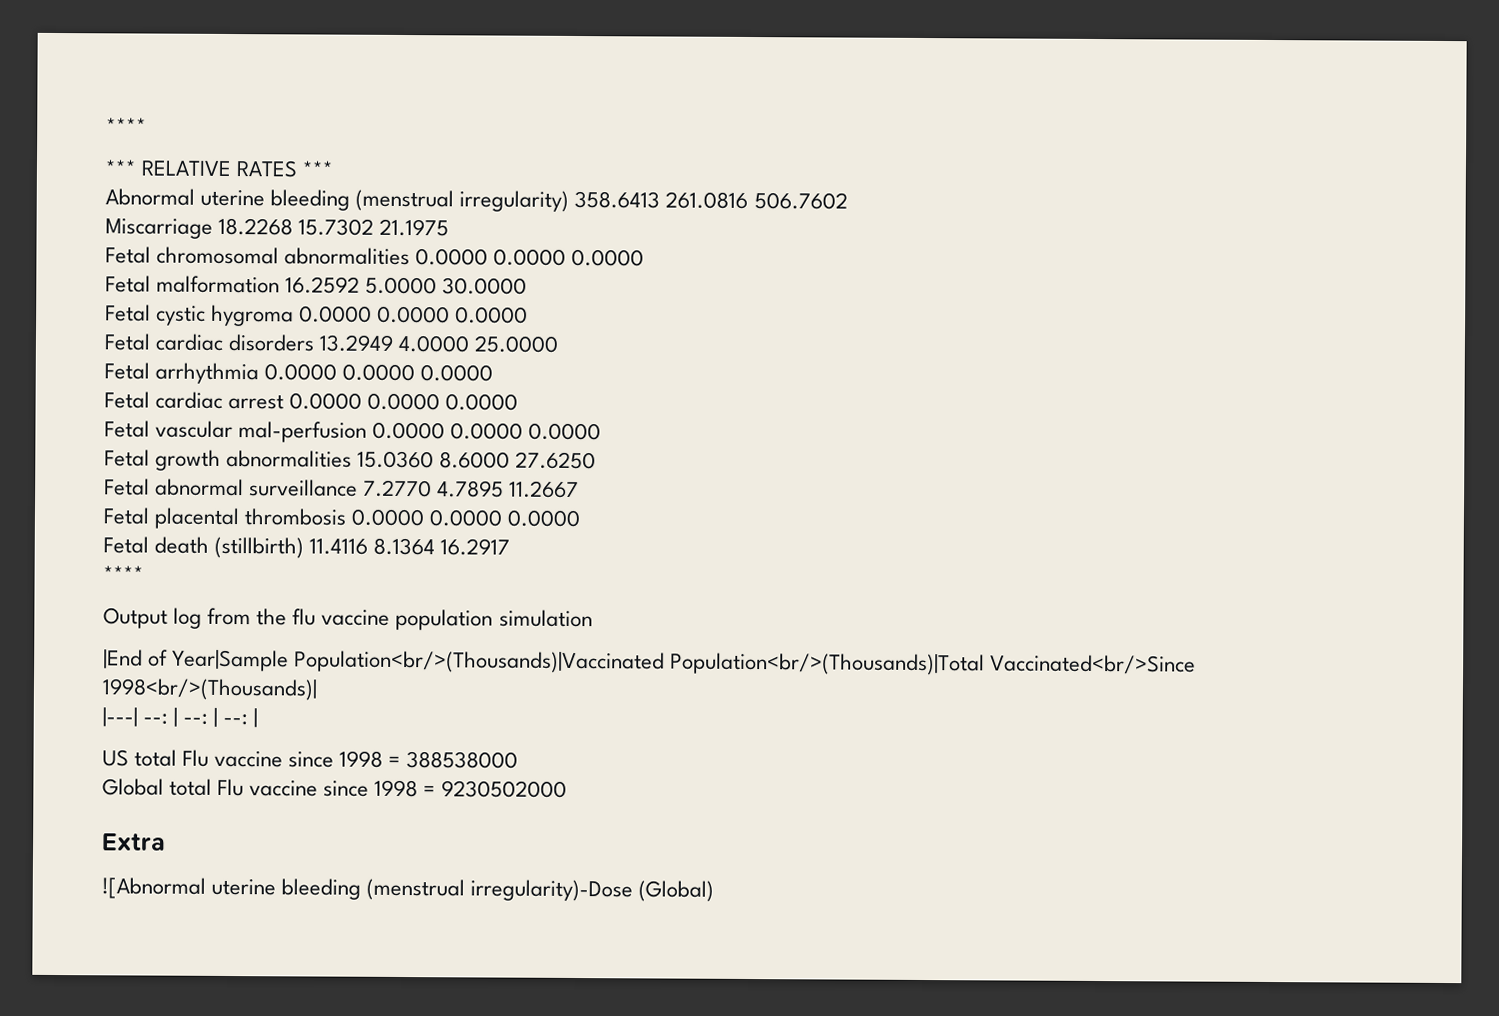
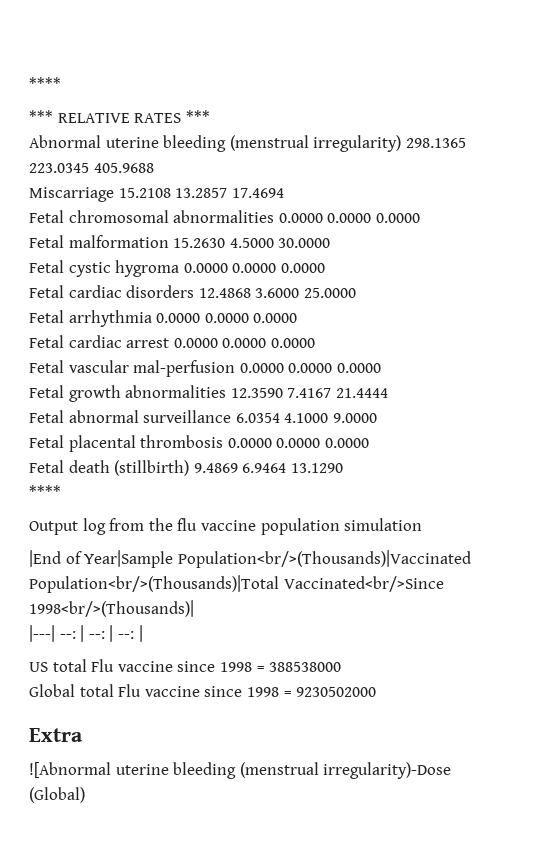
[574,190,848,210] [105,217,450,239] 358.6413 261.0816 506.7602 // Miscarriage 18.2268 15.7302 21.1975 -> [405,138,466,148] [29,163,154,173] [29,187,284,202] 298.1365 223.0345 405.9688 // Miscarriage 15.2108 13.2857 17.4694
[285,276,438,295] 16.2592 5.0000 -> [173,238,274,248] 15.2630 4.5000
[319,334,470,353] 13.2949 4.0000 -> [198,288,300,298] 12.4868 3.6000
[357,450,597,470] 15.0360 8.6000 27.6250 -> [230,388,388,398] 12.3590 7.4167 21.4444
[363,479,580,499] 7.2770 4.7895 11.2667 -> [235,413,377,423] 6.0354 4.1000 9.0000
[309,537,511,556] 11.4116 8.1364 16.2917 -> [193,463,343,473] 9.4869 6.9464 13.1290

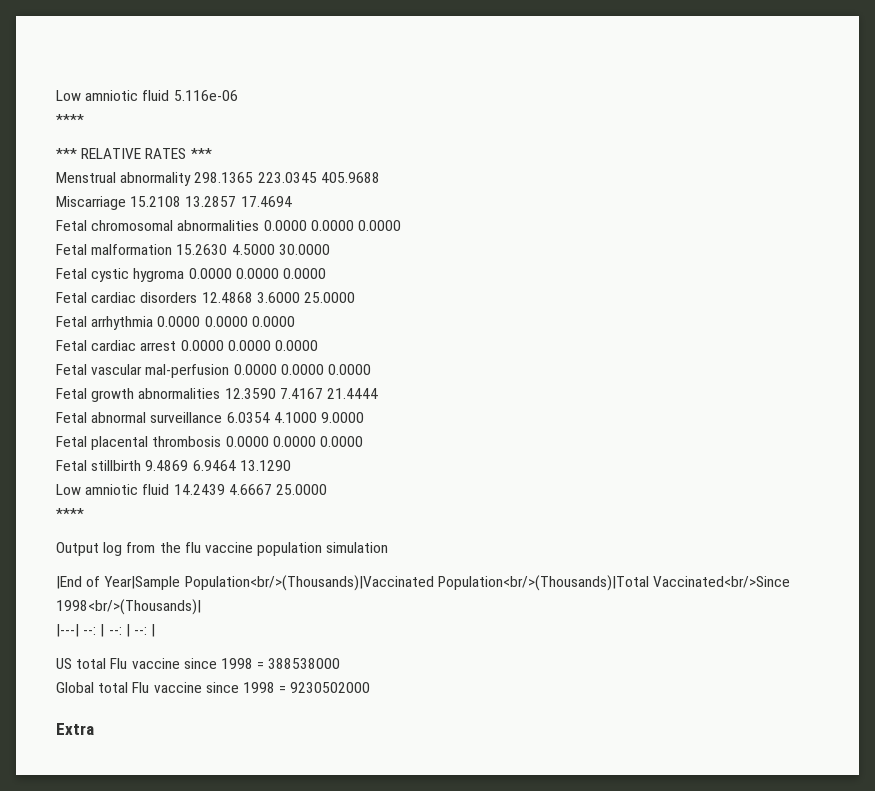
(29, 83) none -> [56,90,238,101] Low amniotic fluid 5.116e-06 //
[29,135,402,152] Abnormal uterine bleeding (menstrual irregularity) -> [56,172,192,186] Menstrual abnormality
[68,460,190,476] death (stillbirth) -> [91,460,142,471] stillbirth
(343, 468) none -> [56,484,327,495] // Low amniotic fluid 14.2439 4.6667 25.0000
[29,762,452,779] [29,787,85,803] // ![Abnormal uterine bleeding (menstrual irregularity)-Dose (Global) -> (94, 729) none

